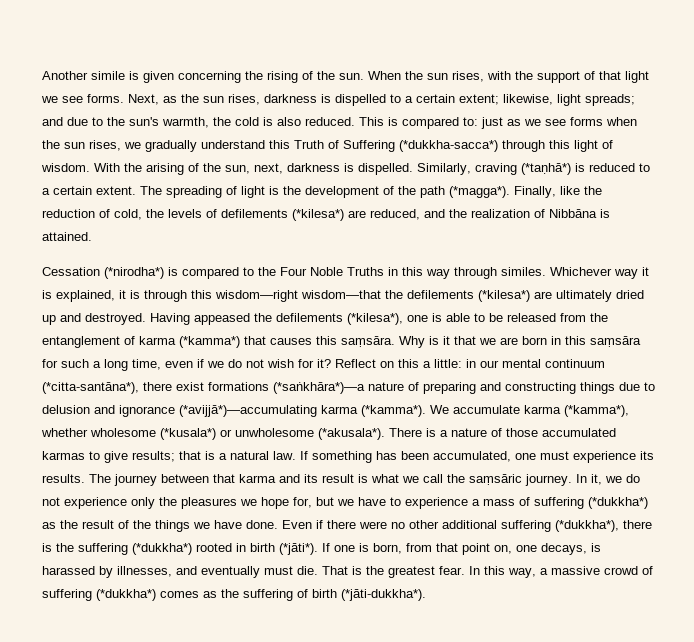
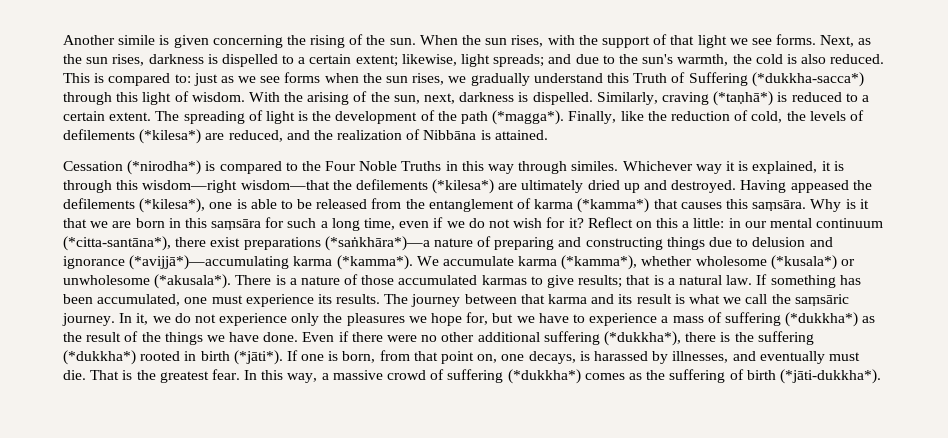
[208,382,269,391] formations -> [243,237,321,250] preparations

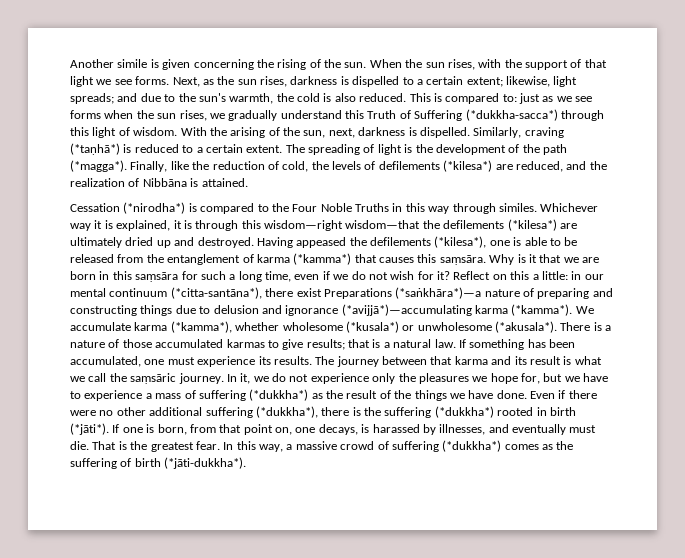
[243,237,321,250] preparations -> [323,288,392,299] Preparations

